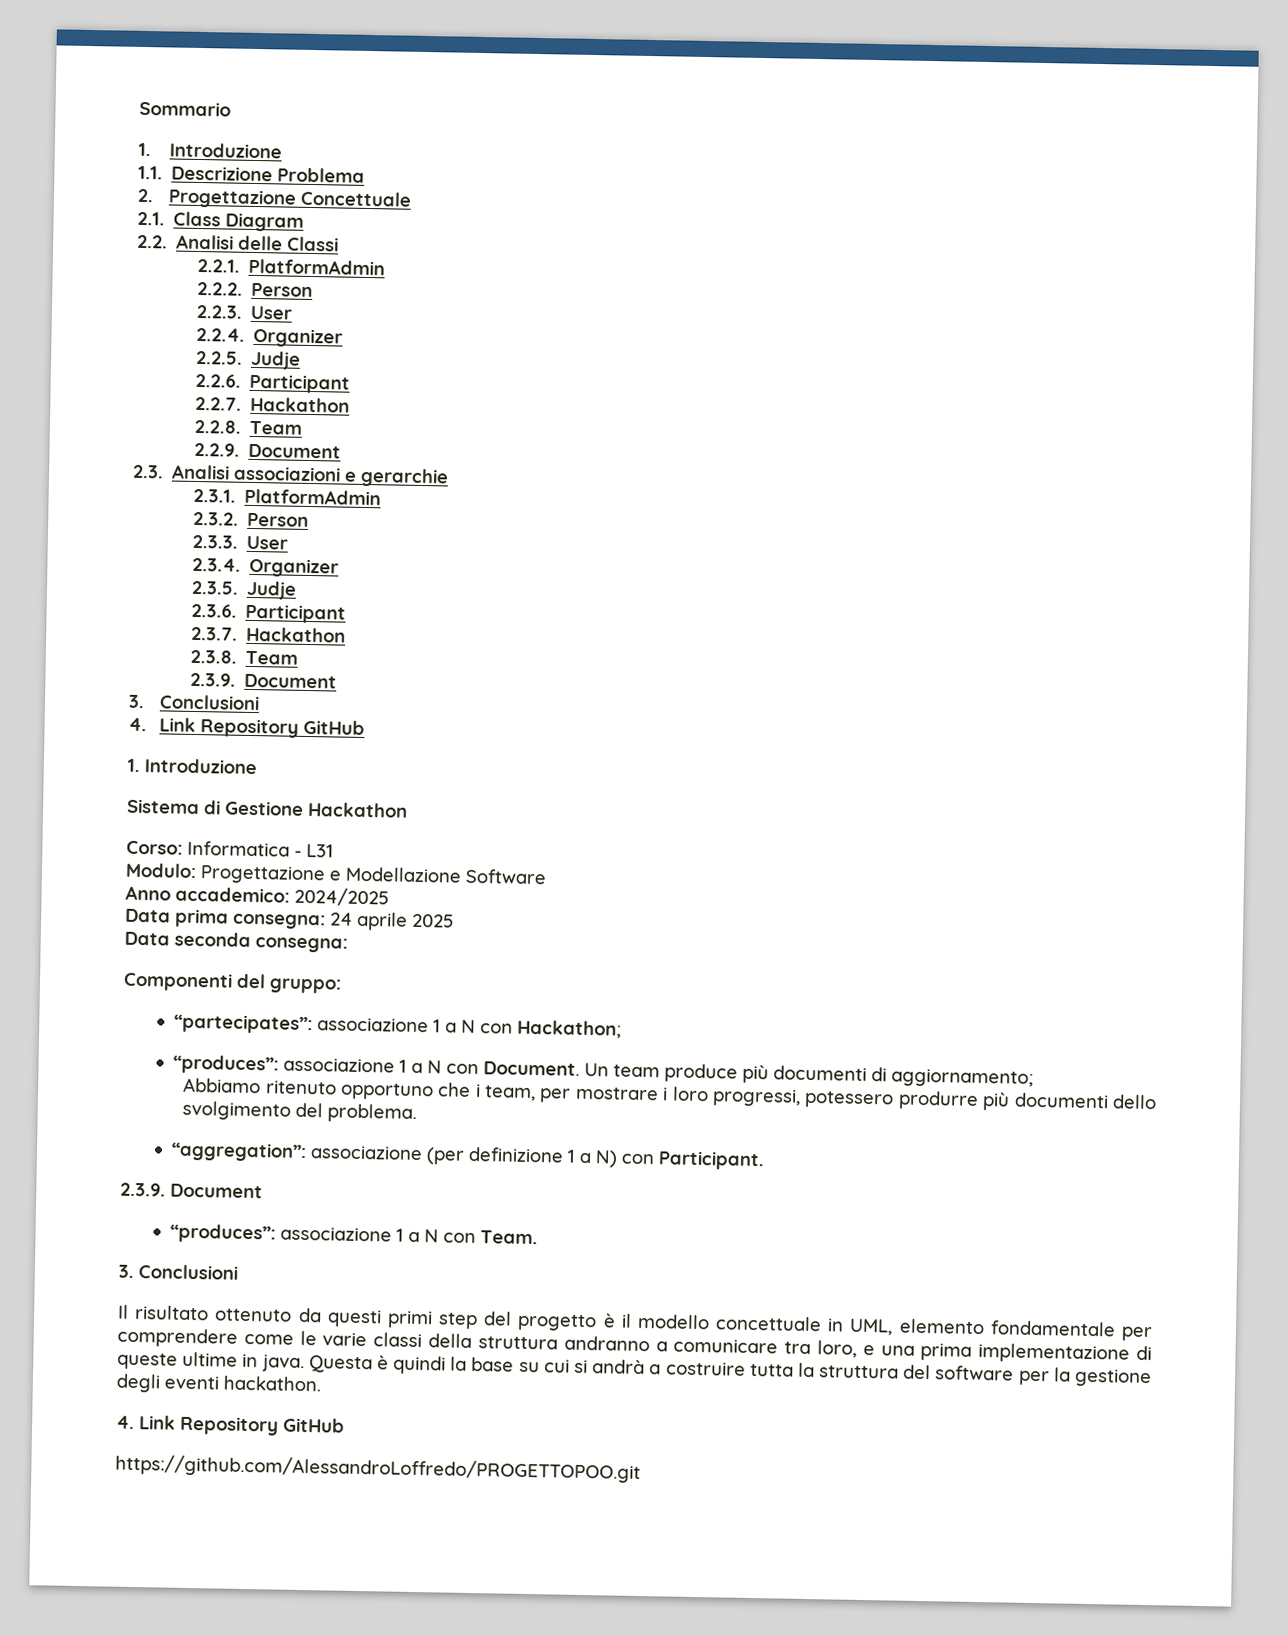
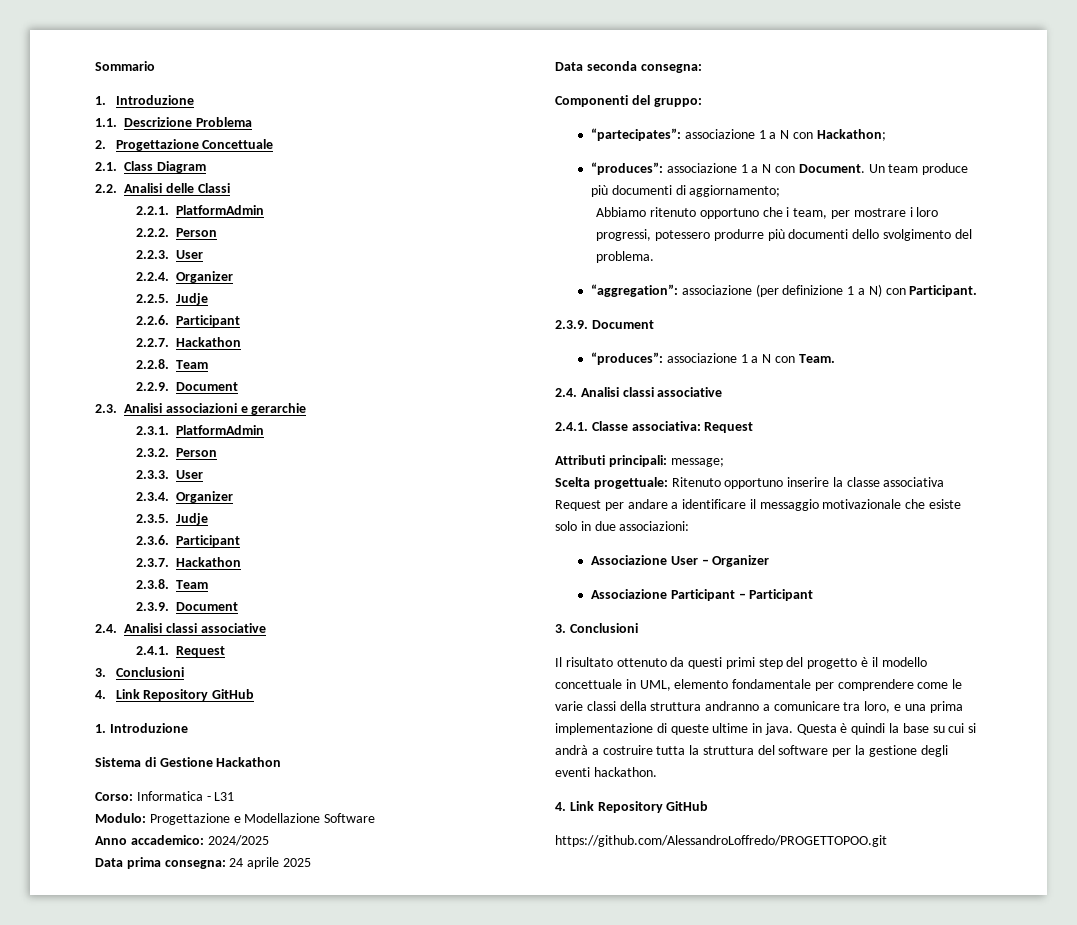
(338, 681) none -> [95,623,266,633] [136,646,226,657] // 2.4. Analisi classi associative // 2.4.1. Request
(538, 1237) none -> [555,387,723,397] [555,421,754,433] [555,455,724,467] [555,477,945,489] [555,499,962,511] [555,521,690,531] [591,555,770,567] [591,589,814,601] // 2.4. Analisi classi associative // 2.4.1. Classe associativa: Request // Attributi principali: message; // Scelta progettuale: Ritenuto opportuno inserire la classe associativa Request per andare a identificare il messaggio motivazionale che esiste solo in due associazioni: // Associazione User – Organizer // Associazione Participant – Participant

